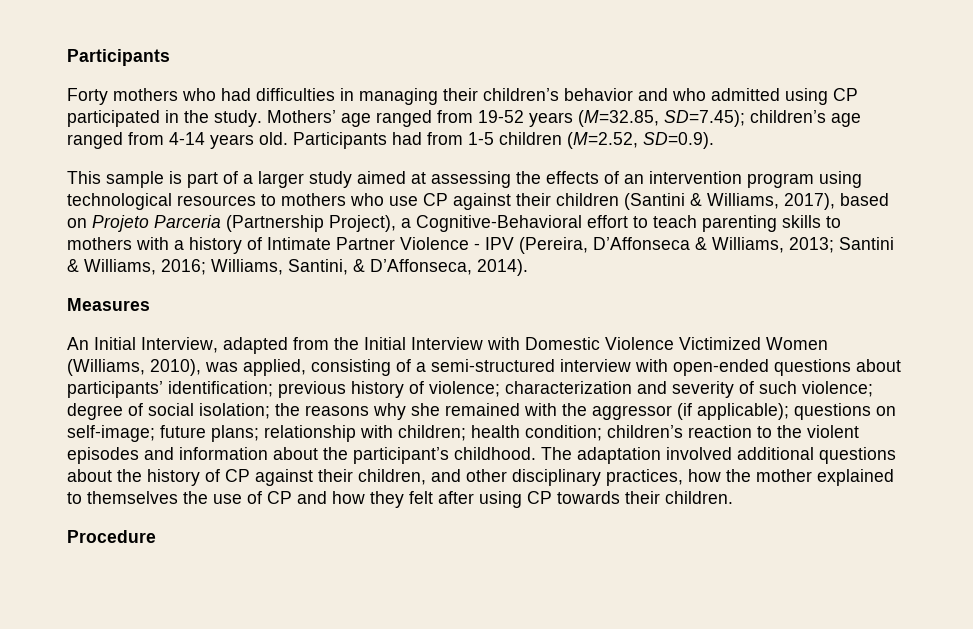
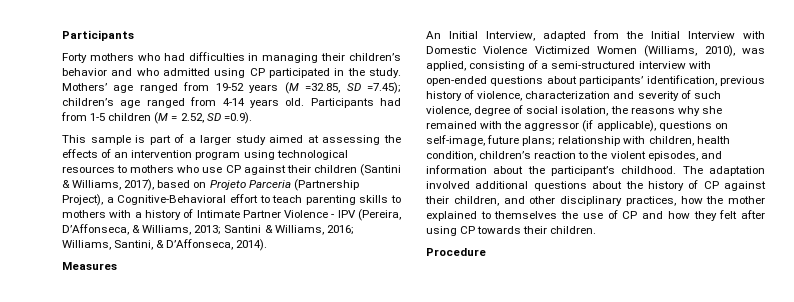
[578,110,745,127] (M=32.85, SD=7.45); -> [284,82,402,94] (M =32.85, SD =7.45);
[567,132,714,149] (M=2.52, SD=0.9). -> [154,112,252,124] (M = 2.52, SD =0.9).
[593,237,690,250] D’Affonseca -> [62,224,129,235] D’Affonseca,
[168,381,273,397] identification; -> [646,75,717,86] identification,
[429,381,500,397] violence; -> [477,91,523,101] violence,
[802,381,873,397] violence; -> [426,106,471,116] violence,
[199,403,270,419] isolation; -> [561,106,609,116] isolation,
[697,403,789,420] applicable); -> [596,120,656,132] applicable),
[67,425,155,442] self-image; -> [426,135,485,146] self-image,
[398,425,602,441] children; health condition; -> [648,136,730,146] [426,151,476,161] children, health condition,
[67,447,139,464] episodes -> [647,151,698,161] episodes,

